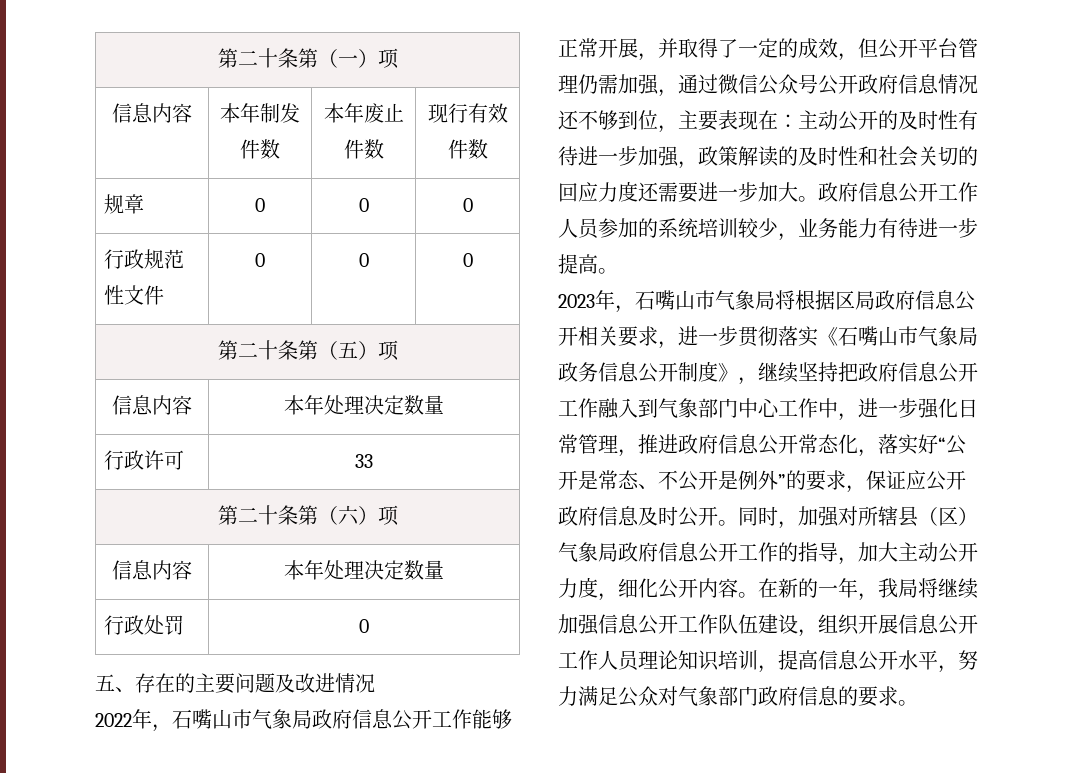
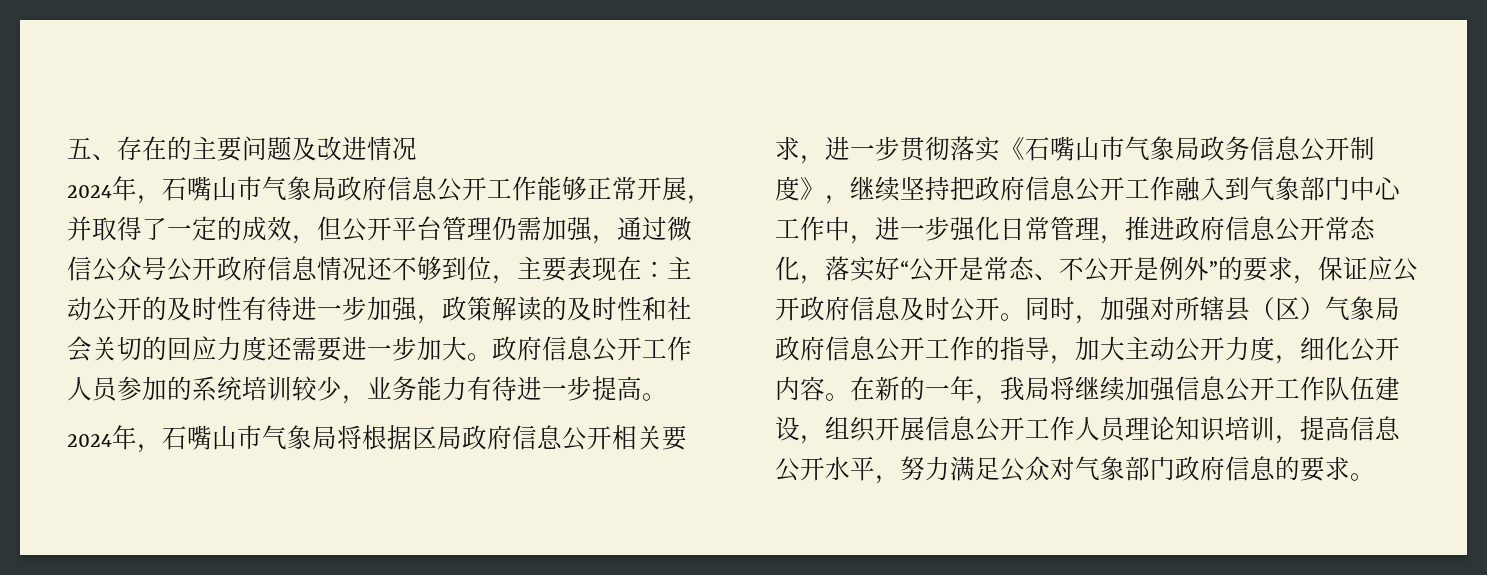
[217,48,399,69] [112,103,192,123] [220,103,300,123] [240,139,280,159] [323,103,404,123] [343,139,384,159] [427,103,508,123] [447,139,488,159] [103,194,144,214] [255,198,265,212] [358,198,369,212] [462,198,473,212] [103,249,184,269] [103,285,164,305] [255,253,265,267] [358,253,369,267] [462,253,473,267] [217,340,399,361] [112,395,192,415] [284,395,444,415] [103,450,184,470] [355,454,373,468] [217,505,399,526] [112,560,192,580] [284,560,444,580] [103,615,184,635] [359,619,369,633] 第二十条第（一）项 // 信息内容 | 本年制发件数 | 本年废止件数 | 现行有效件数 // 规章 | 0 | 0 | 0 // 行政规范性文件 | 0 | 0 | 0 // 第二十条第（五）项 // 信息内容 | 本年处理决定数量 // 行政许可 | 33 // 第二十条第（六）项 // 信息内容 | 本年处理决定数量 // 行政处罚 | 0 // -> (67, 148) none
[95,713,132,727] 2022 -> [67,185,112,198] 2024
[558,294,595,308] 2023 -> [67,434,112,447] 2024

